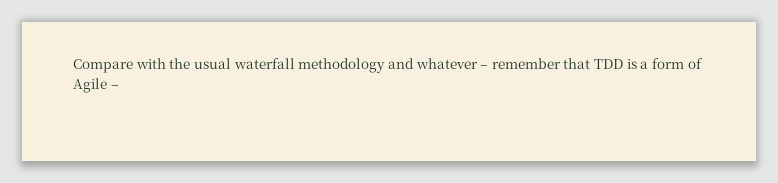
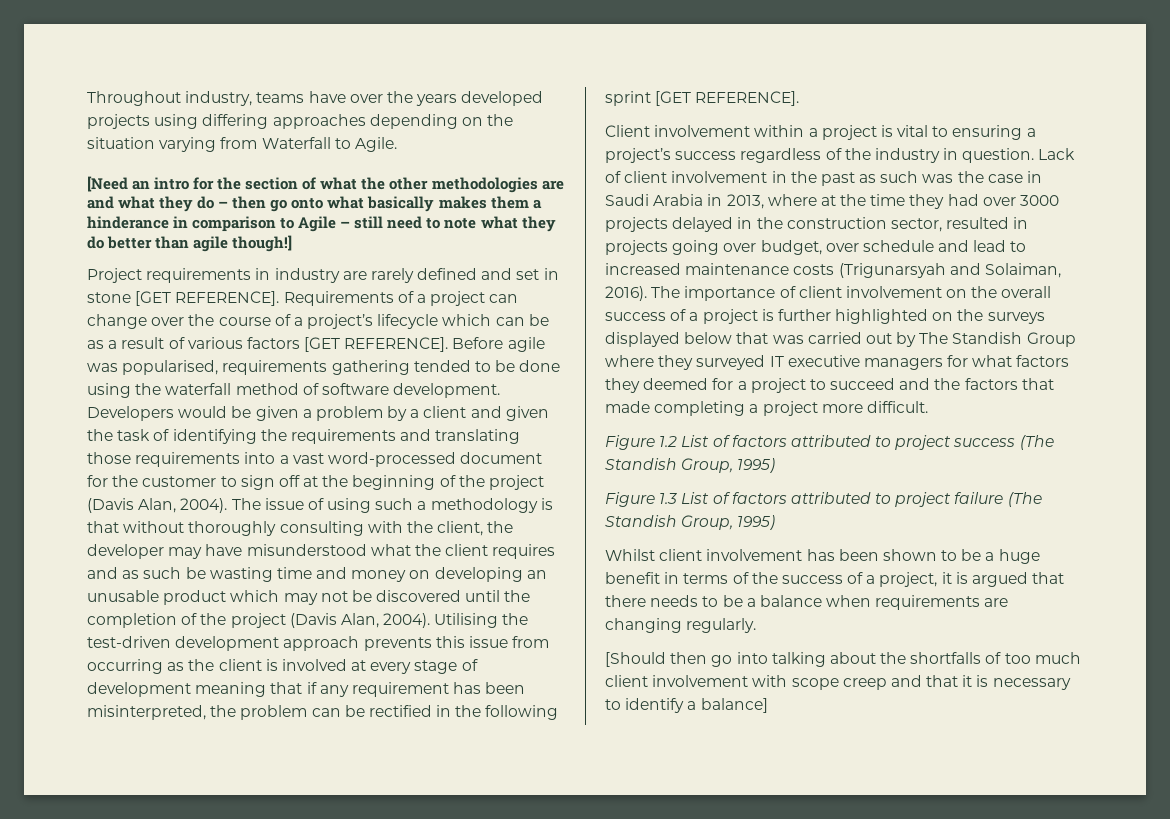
[73,58,703,73] [73,78,119,93] Compare with the usual waterfall methodology and whatever – remember that TDD is a form of Agile – -> [87,91,544,106] [87,114,514,129] [87,137,397,152] [87,176,564,193] [87,196,542,212] [87,216,556,232] [87,235,293,252] [87,268,559,283] [87,291,519,306] [87,314,549,329] [87,337,545,352] [87,360,561,375] [87,383,501,398] [87,406,549,421] [87,429,521,444] [87,452,543,467] [87,475,545,490] [87,498,553,513] [87,521,514,536] [87,544,556,559] [87,567,547,582] [87,590,531,605] [87,613,529,628] [87,636,550,651] [87,659,478,674] [87,682,526,697] [87,705,559,720] [605,91,800,106] [605,125,1036,140] [605,148,1076,163] [605,171,1043,186] [605,194,1060,209] [605,217,1029,232] [605,240,1027,255] [605,263,1061,278] [605,286,1052,301] [605,309,1045,324] [605,332,1076,347] [605,355,1070,370] [605,378,1054,393] [605,401,928,416] [605,435,1054,450] [605,458,776,473] [605,492,1042,507] [605,515,776,530] [605,549,1040,564] [605,572,1065,587] [605,595,1009,610] [605,618,757,633] [605,652,1081,667] [605,675,1071,690] [605,698,768,713] Throughout industry, teams have over the years developed projects using differing approaches depending on the situation varying from Waterfall to Agile. // [Need an intro for the section of what the other methodologies are and what they do – then go onto what basically makes them a hinderance in comparison to Agile – still need to note what they do better than agile though!] // Project requirements in industry are rarely defined and set in stone [GET REFERENCE]. Requirements of a project can change over the course of a project’s lifecycle which can be as a result of various factors [GET REFERENCE]. Before agile was popularised, requirements gathering tended to be done using the waterfall method of software development. Developers would be given a problem by a client and given the task of identifying the requirements and translating those requirements into a vast word-processed document for the customer to sign off at the beginning of the project (Davis Alan, 2004). The issue of using such a methodology is that without thoroughly consulting with the client, the developer may have misunderstood what the client requires and as such be wasting time and money on developing an unusable product which may not be discovered until the completion of the project (Davis Alan, 2004). Utilising the test-driven development approach prevents this issue from occurring as the client is involved at every stage of development meaning that if any requirement has been misinterpreted, the problem can be rectified in the following sprint [GET REFERENCE]. // Client involvement within a project is vital to ensuring a project’s success regardless of the industry in question. Lack of client involvement in the past as such was the case in Saudi Arabia in 2013, where at the time they had over 3000 projects delayed in the construction sector, resulted in projects going over budget, over schedule and lead to increased maintenance costs (Trigunarsyah and Solaiman, 2016). The importance of client involvement on the overall success of a project is further highlighted on the surveys displayed below that was carried out by The Standish Group where they surveyed IT executive managers for what factors they deemed for a project to succeed and the factors that made completing a project more difficult. // Figure 1.2 List of factors attributed to project success (The Standish Group, 1995) // Figure 1.3 List of factors attributed to project failure (The Standish Group, 1995) // Whilst client involvement has been shown to be a huge benefit in terms of the success of a project, it is argued that there needs to be a balance when requirements are changing regularly. // [Should then go into talking about the shortfalls of too much client involvement with scope creep and that it is necessary to identify a balance]

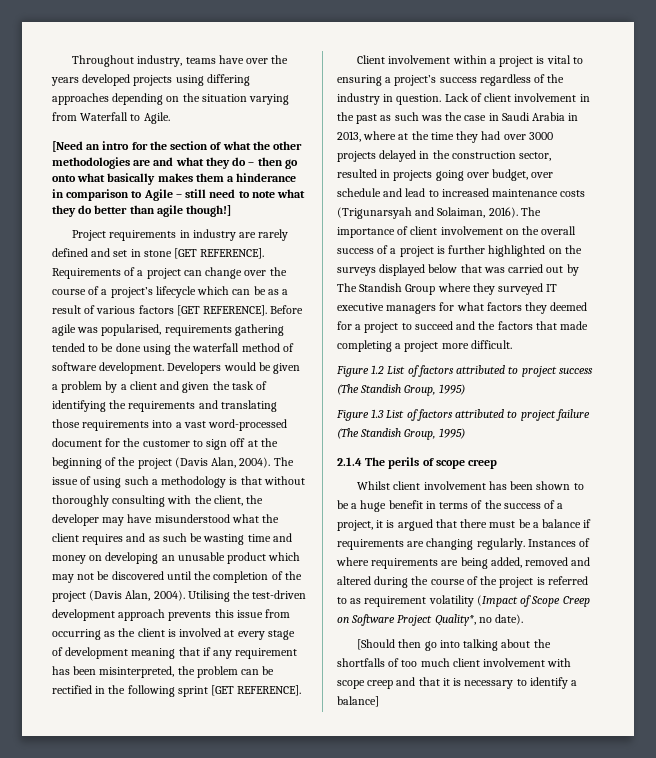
(776, 522) none -> [337,457,498,469] // 2.1.4 The perils of scope creep
[650,595,719,607] needs to -> [489,521,516,528] must
[826,595,872,607] when -> [583,519,592,528] if
(757, 625) none -> [527,538,591,547] [336,557,591,569] [337,576,588,588] [337,595,590,607] [337,614,524,626] Instances of where requirements are being added, removed and altered during the course of the project is referred to as requirement volatility (Impact of Scope Creep on Software Project Quality*, no date).

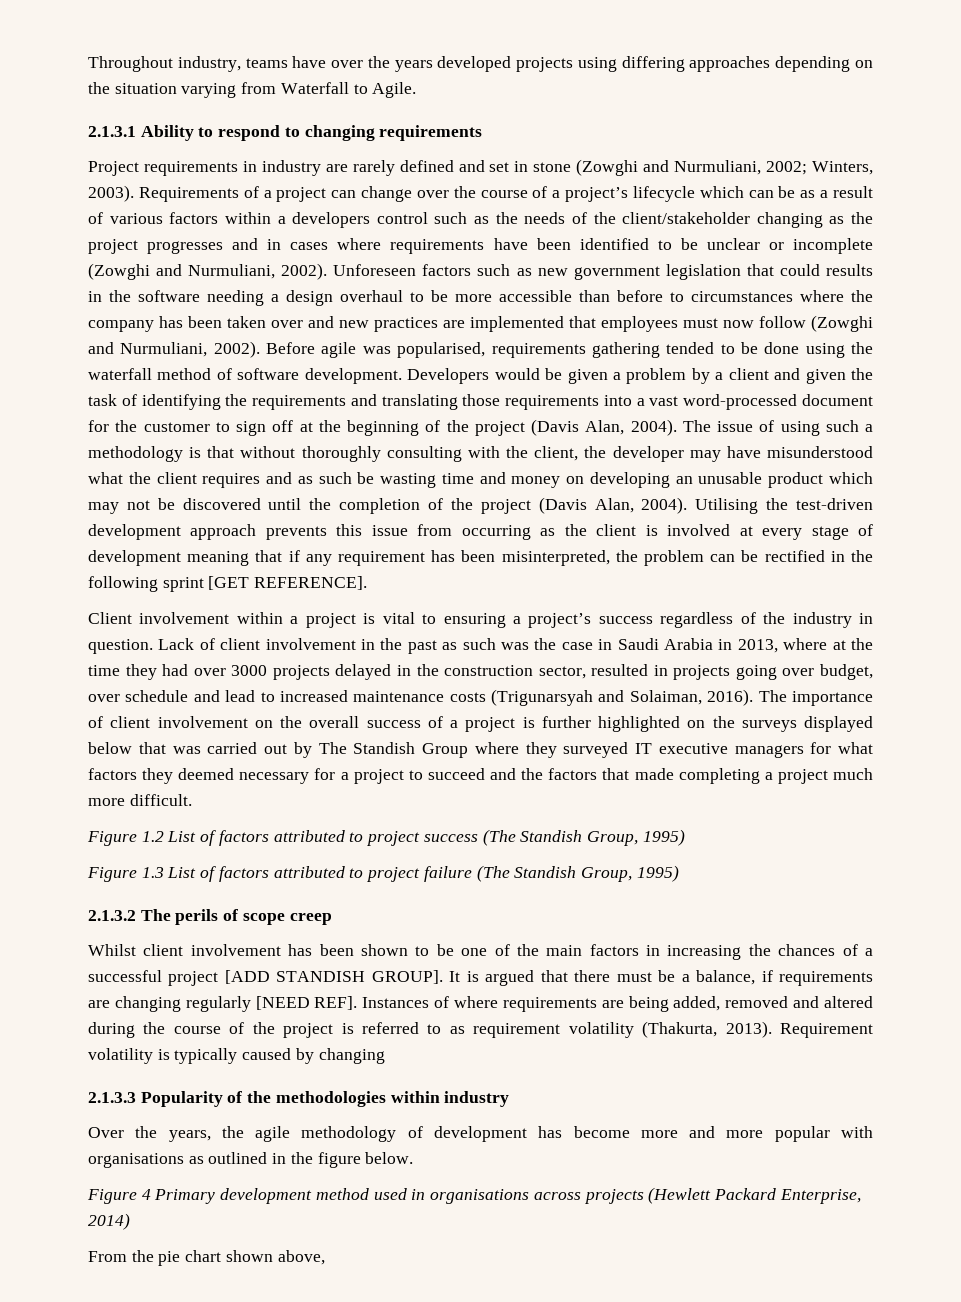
[52,141,303,152] [52,157,298,169] [52,173,297,185] [52,189,306,201] [52,205,232,217] [Need an intro for the section of what the other methodologies are and what they do – then go onto what basically makes them a hinderance in comparison to Agile – still need to note what they do better than agile though!] -> [88,125,483,141] 2.1.3.1 Ability to respond to changing requirements
[174,248,265,259] [GET REFERENCE]. -> [576,159,873,176] [88,185,134,202] (Zowghi and Nurmuliani, 2002; Winters, 2003).
[176,305,268,316] [GET REFERENCE]. -> [224,212,873,228] [88,238,873,254] [88,263,874,280] [88,290,873,306] [88,315,873,332] [88,341,260,358] within a developers control such as the needs of the client/stakeholder changing as the project progresses and in cases where requirements have been identified to be unclear or incomplete (Zowghi and Nurmuliani, 2002). Unforeseen factors such as new government legislation that could results in the software needing a design overhaul to be more accessible than before to circumstances where the company has been taken over and new practices are implemented that employees must now follow (Zowghi and Nurmuliani, 2002).
(588, 306) none -> [239,772,310,784] necessary
(439, 346) none -> [833,768,874,780] much
[337,457,362,466] 2.1.4 -> [88,910,136,921] 2.1.3.2
[351,500,564,512] [337,520,384,531] a huge benefit in terms of the success of a project, it -> [461,944,874,960] [88,970,461,986] one of the main factors in increasing the chances of a successful project [ADD STANDISH GROUP]. It
[542,519,582,528] balance -> [696,970,756,985] balance,
[476,538,525,550] regularly. -> [185,996,358,1012] regularly [NEED REF].
[476,595,590,607] [337,614,524,626] [357,639,551,651] [337,658,572,667] [337,677,578,689] [337,696,379,707] (Impact of Scope Creep on Software Project Quality*, no date). // [Should then go into talking about the shortfalls of too much client involvement with scope creep and that it is necessary to identify a balance] -> [642,1021,874,1038] [88,1048,385,1064] [88,1091,510,1107] [88,1126,874,1142] [88,1152,414,1168] [87,1187,861,1204] [88,1213,130,1230] [88,1250,325,1266] (Thakurta, 2013). Requirement volatility is typically caused by changing // 2.1.3.3 Popularity of the methodologies within industry // Over the years, the agile methodology of development has become more and more popular with organisations as outlined in the figure below. // Figure 4 Primary development method used in organisations across projects (Hewlett Packard Enterprise, 2014) // From the pie chart shown above,

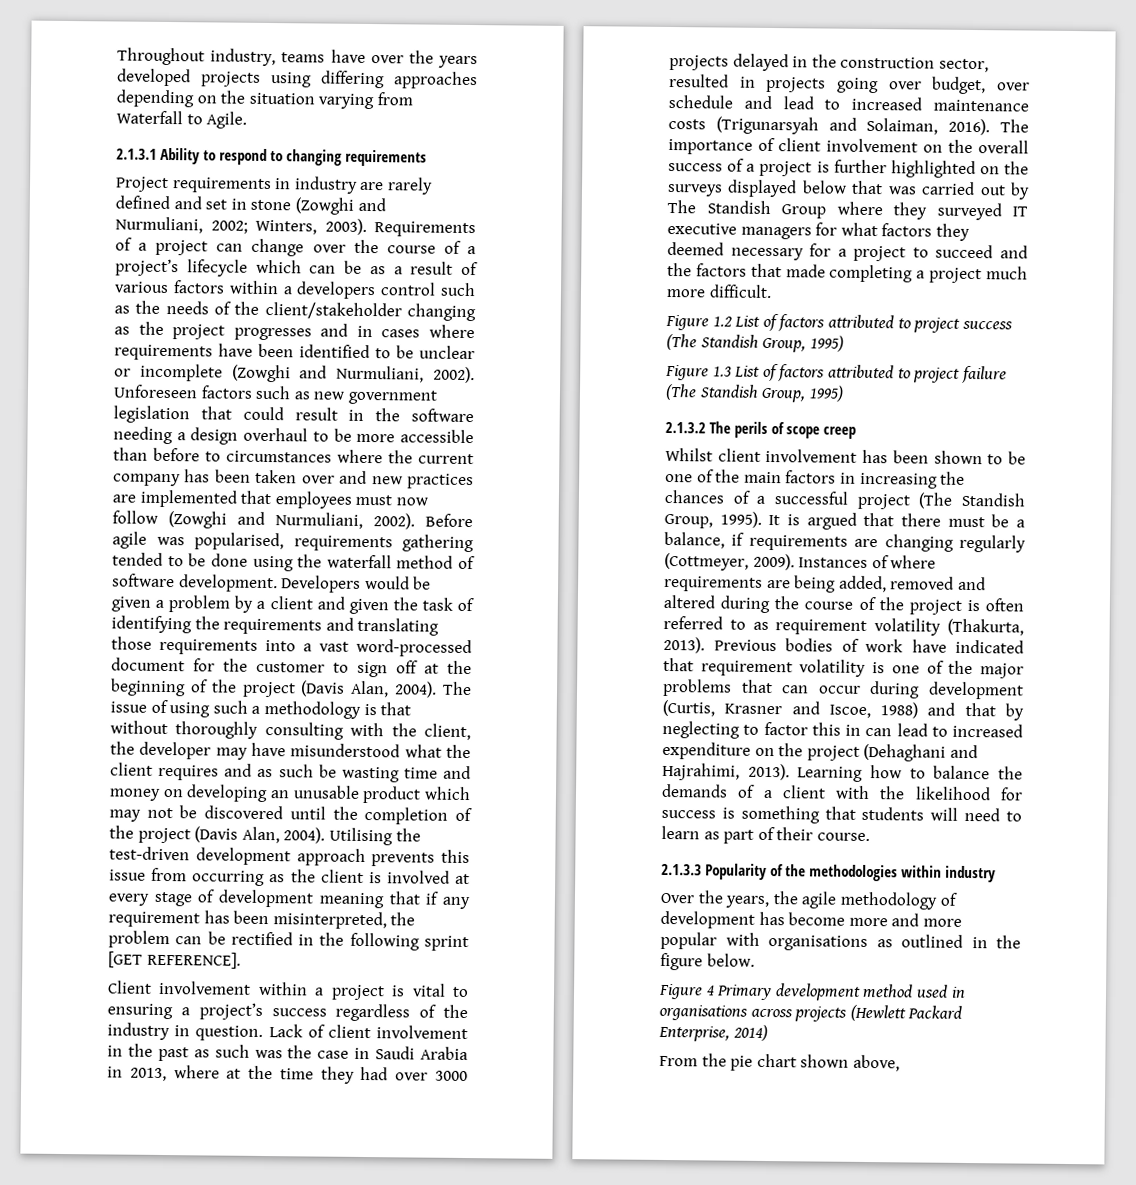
[826,264,874,276] results -> [294,407,338,421] result
(873, 296) none -> [418,453,474,465] current
[224,970,443,984] [ADD STANDISH GROUP]. -> [918,492,1026,509] [664,511,762,529] (The Standish Group, 1995).
[255,996,358,1010] [NEED REF]. -> [664,552,795,571] (Cottmeyer, 2009).
(354, 1028) none -> [985,598,1024,612] often
[780,1023,874,1038] [88,1048,385,1064] Requirement volatility is typically caused by changing -> [713,638,1024,654] [663,657,1024,679] [662,678,1024,700] [662,699,1024,721] [662,720,1023,739] [662,741,978,762] [662,762,1023,782] [661,783,1023,801] [661,805,1022,824] [661,825,870,844] Previous bodies of work have indicated that requirement volatility is one of the major problems that can occur during development (Curtis, Krasner and Iscoe, 1988) and that by neglecting to factor this in can lead to increased expenditure on the project (Dehaghani and Hajrahimi, 2013). Learning how to balance the demands of a client with the likelihood for success is something that students will need to learn as part of their course.

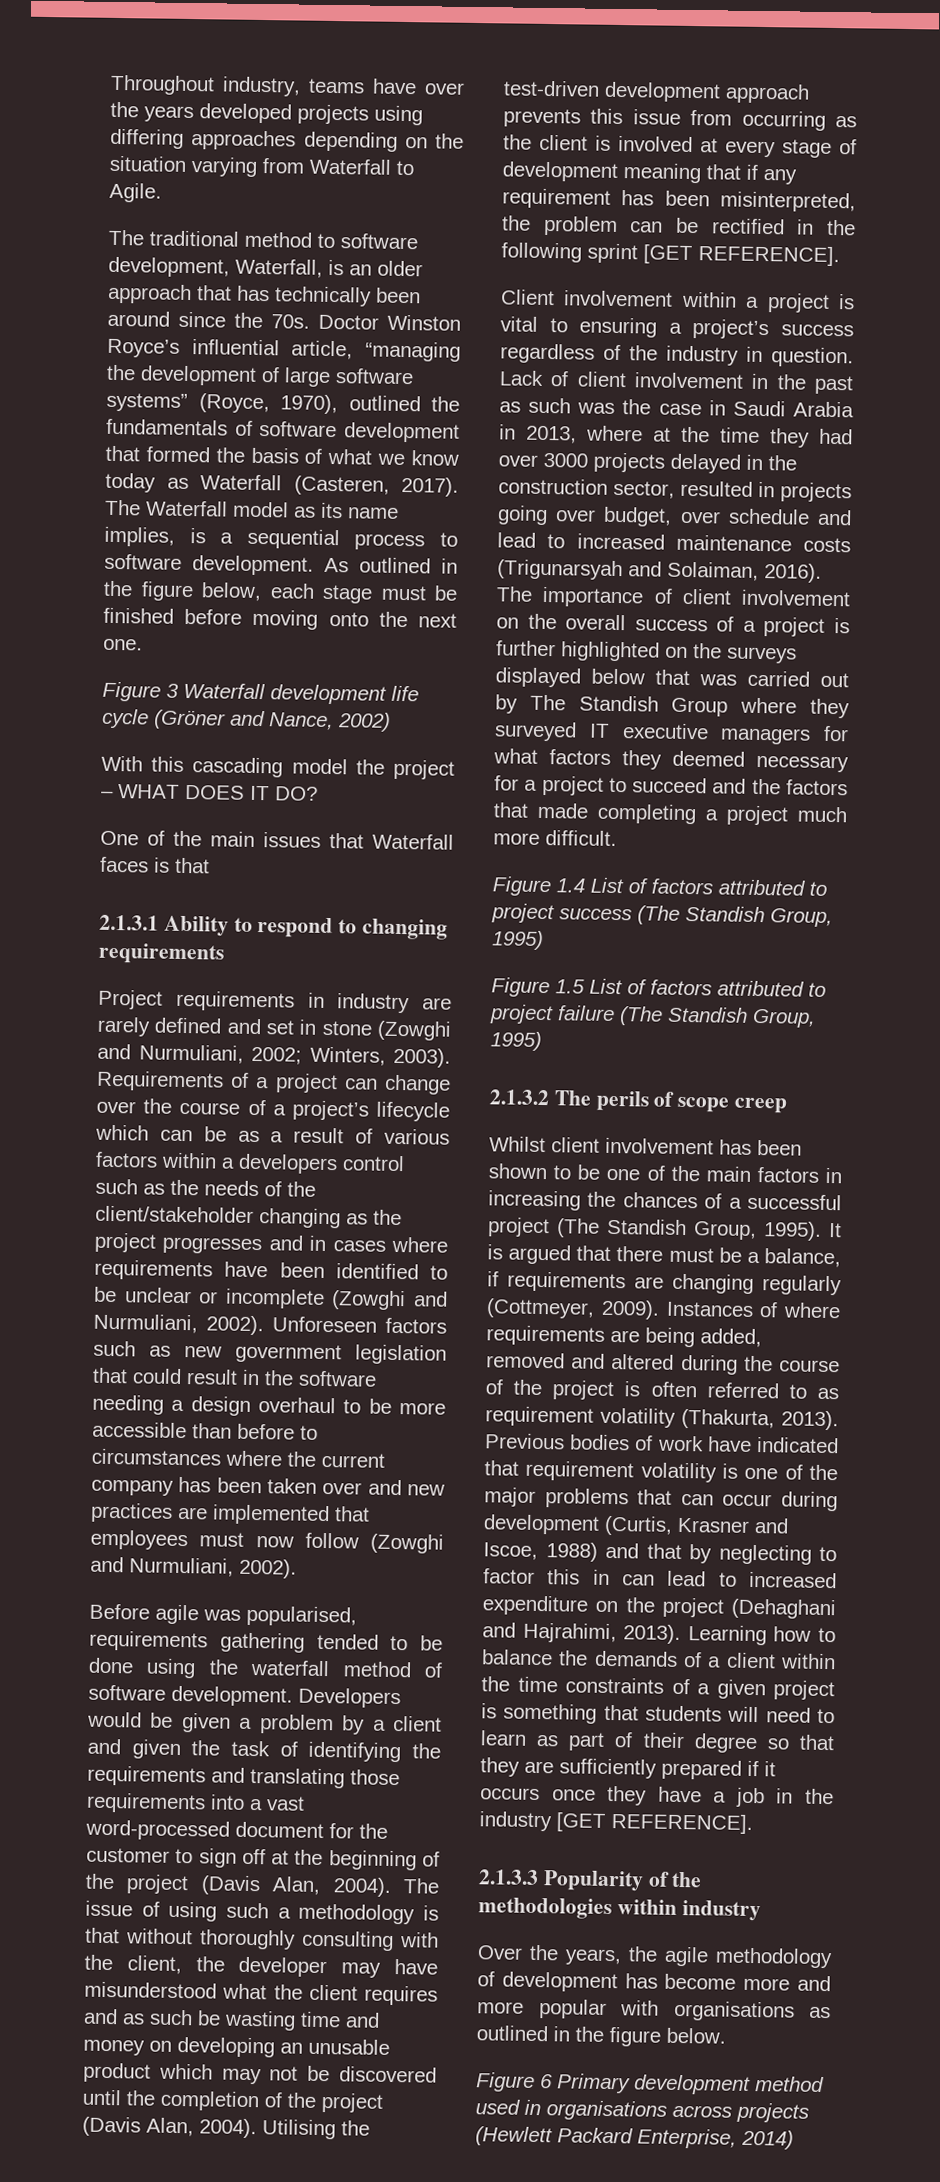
(248, 120) none -> [108,229,418,250] [108,256,423,278] [107,283,421,307] [107,310,461,331] [107,338,461,362] [106,364,414,387] [106,392,460,415] [106,418,460,443] [105,445,459,466] [105,472,459,497] [105,499,399,519] [104,526,458,551] [104,553,458,576] [103,580,458,604] [103,607,457,630] [103,638,143,651] [102,681,419,705] [102,708,391,732] [101,755,455,780] [101,784,318,801] [100,830,454,850] [100,856,210,874] // The traditional method to software development, Waterfall, is an older approach that has technically been around since the 70s. Doctor Winston Royce’s influential article, “managing the development of large software systems” (Royce, 1970), outlined the fundamentals of software development that formed the basis of what we know today as Waterfall (Casteren, 2017). The Waterfall model as its name implies, is a sequential process to software development. As outlined in the figure below, each stage must be finished before moving onto the next one. // Figure 3 Waterfall development life cycle (Gröner and Nance, 2002) // With this cascading model the project – WHAT DOES IT DO? // One of the main issues that Waterfall faces is that
(415, 521) none -> (297, 1568) //
[712,316,732,327] 1.2 -> [556,878,585,893] 1.4
[712,366,732,377] 1.3 -> [555,979,585,994] 1.5
[835,785,1023,801] [661,809,716,819] with the likelihood for success -> [780,1653,836,1670] [481,1676,835,1701] within the time constraints of a given project
[816,832,870,842] course. -> [693,1733,835,1754] [480,1757,776,1780] [480,1785,834,1808] [479,1811,753,1835] degree so that they are sufficiently prepared if it occurs once they have a job in the industry [GET REFERENCE].
[705,985,715,996] 4 -> [540,2074,553,2089] 6
[659,1053,900,1072] // From the pie chart shown above, -> (794, 2139) none

